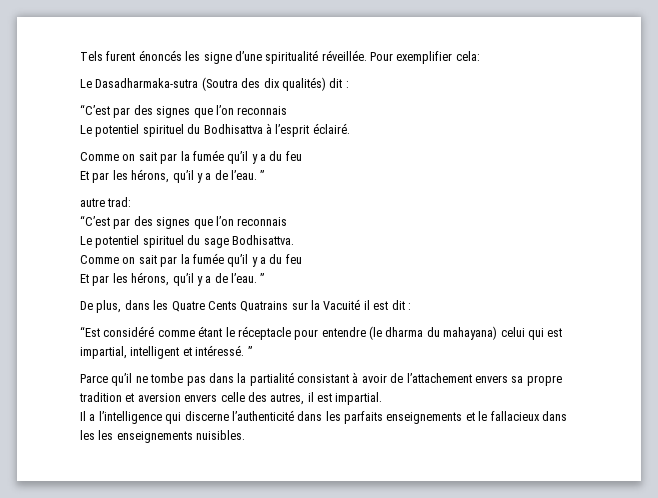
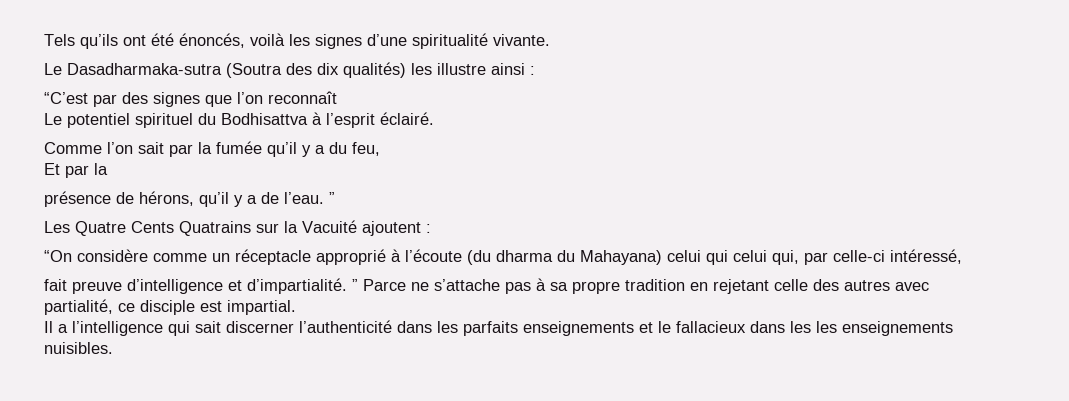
[106,50,480,64] furent énoncés les signe d’une spiritualité réveillée. Pour exemplifier cela: -> [80,33,550,49] qu’ils ont été énoncés, voilà les signes d’une spiritualité vivante.
[329,78,343,88] dit -> [411,63,525,75] les illustre ainsi
[237,106,288,115] reconnais -> [268,91,337,104] reconnaît
[122,150,302,164] [80,169,265,183] [80,197,132,207] [80,215,288,229] [80,235,294,248] [80,253,302,267] [80,272,265,286] [80,300,169,313] on sait par la fumée qu’il y a du feu // Et par les hérons, qu’il y a de l’eau. ” // autre trad: // “C’est par des signes que l’on reconnais // Le potentiel spirituel du sage Bodhisattva. // Comme on sait par la fumée qu’il y a du feu // Et par les hérons, qu’il y a de l’eau. ” // De plus, dans les -> [107,141,380,157] [44,163,108,178] [44,191,335,207] [44,221,70,233] l’on sait par la fumée qu’il y a du feu, // Et par la // présence de hérons, qu’il y a de l’eau. ” // Les
[363,300,411,310] [80,326,382,340] il est dit : // “Est considéré comme étant le réceptacle pour entendre (le -> [362,221,431,236] [44,249,491,265] ajoutent : // “On considère comme un réceptacle approprié à l’écoute (du
[443,326,498,340] mahayana) -> [580,250,662,265] Mahayana)
[547,328,563,337] [80,345,252,359] [80,372,562,386] [79,392,314,405] est impartial, intelligent et intéressé. ” // Parce qu’il ne tombe pas dans la partialité consistant à avoir de l’attachement envers sa propre tradition et aversion envers celle des autres, il -> [733,249,962,265] [44,278,929,294] [44,299,195,315] celui qui, par celle-ci intéressé, // fait preuve d’intelligence et d’impartialité. ” Parce ne s’attache pas à sa propre tradition en rejetant celle des autres avec partialité, ce disciple
[184,411,229,421] discerne -> [195,321,294,333] sait discerner

